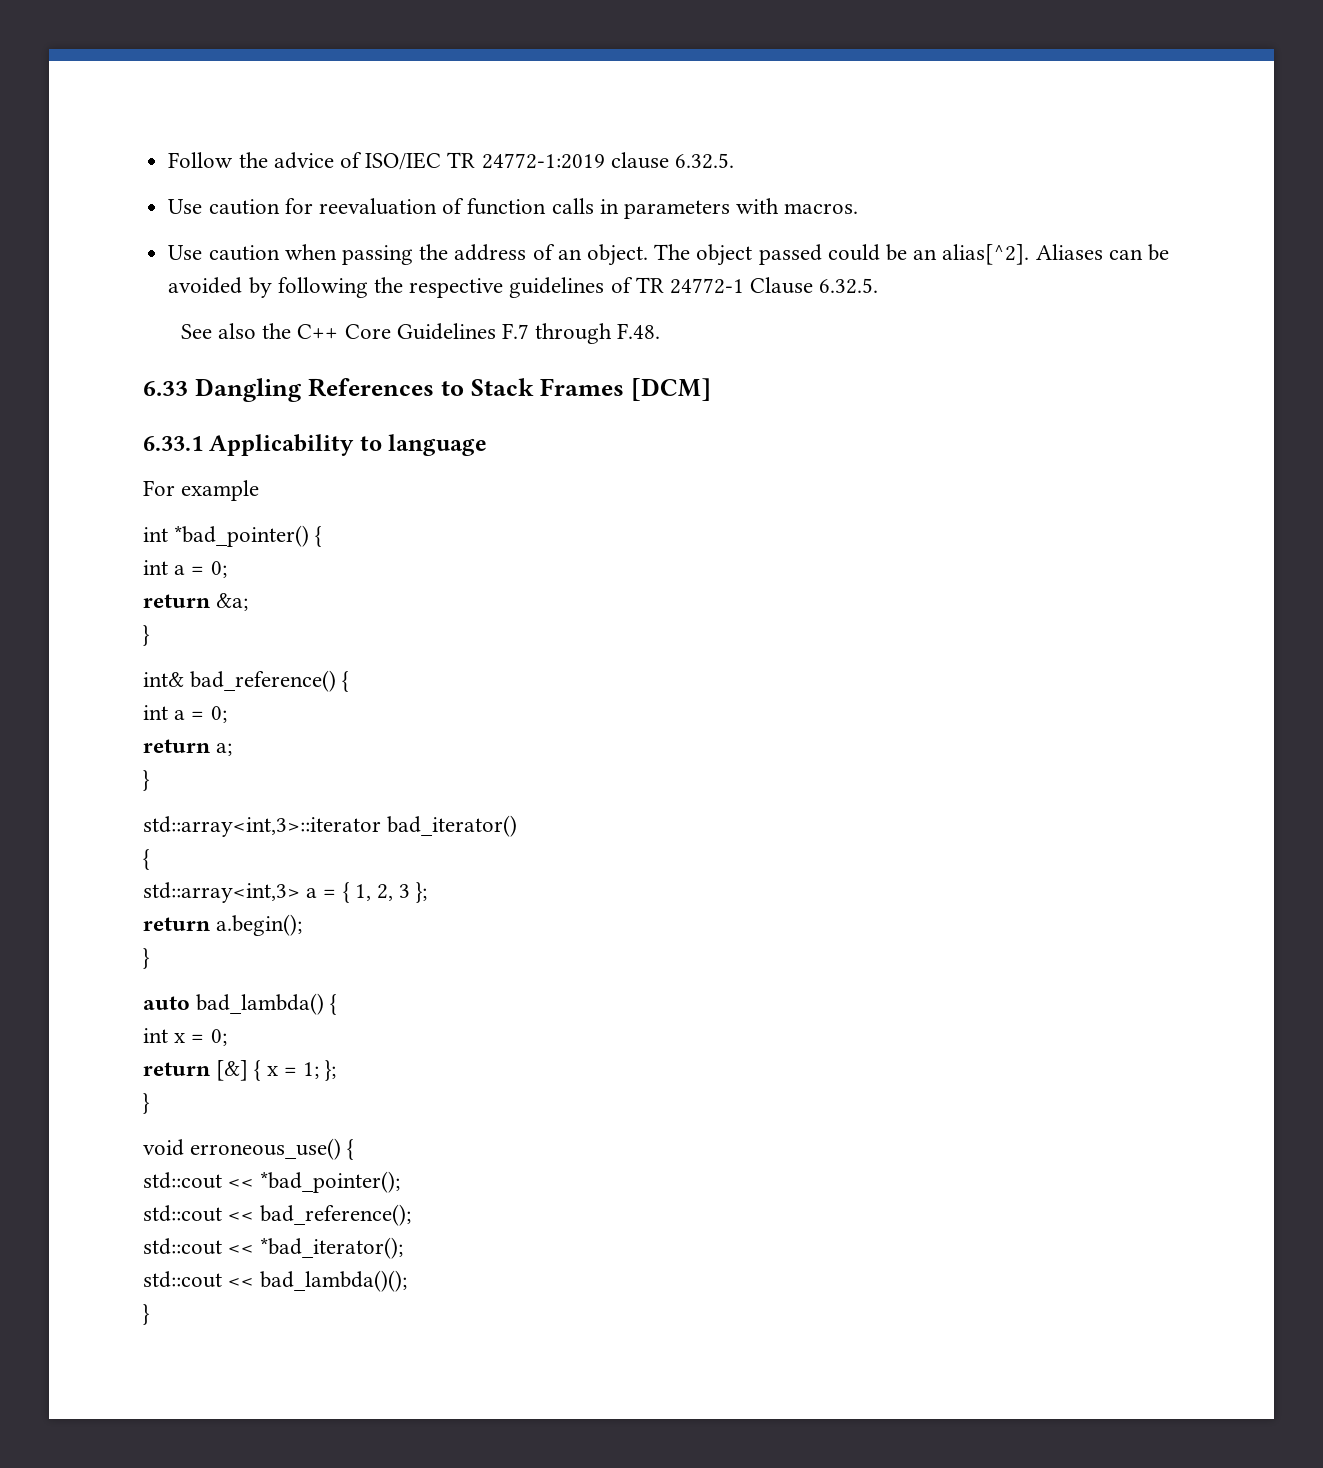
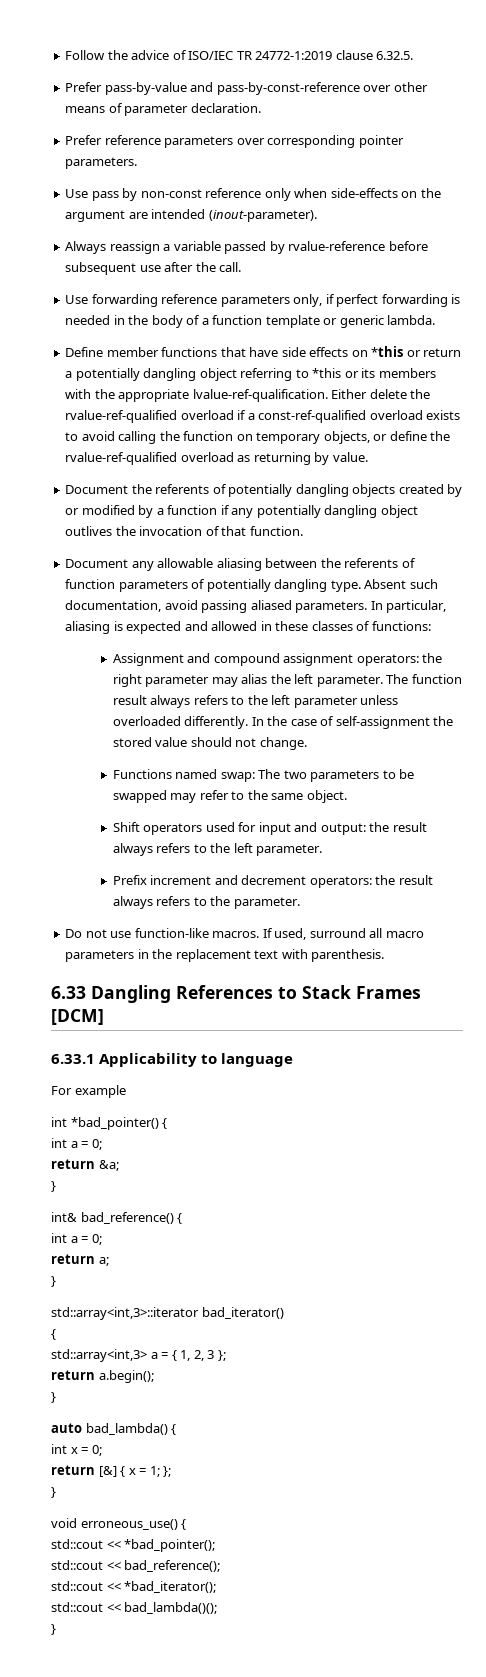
[168,198,859,219] [168,244,1170,266] [168,277,879,298] [180,323,661,344] Use caution for reevaluation of function calls in parameters with macros. // Use caution when passing the address of an object. The object passed could be an alias[^2]. Aliases can be avoided by following the respective guidelines of TR 24772-1 Clause 6.32.5. // See also the C++ Core Guidelines F.7 through F.48. -> [65,82,428,95] [65,103,261,116] [65,135,404,148] [65,157,138,169] [65,188,441,201] [65,209,317,222] [65,241,428,254] [65,262,242,275] [65,294,461,307] [65,315,436,328] [65,346,462,357] [65,368,436,381] [65,389,431,402] [65,410,461,423] [65,431,451,444] [65,452,368,465] [65,484,463,497] [65,505,418,518] [65,526,303,536] [65,558,416,571] [65,579,438,592] [65,600,447,613] [65,621,431,634] [112,653,443,666] [112,674,462,687] [112,695,399,708] [112,716,454,729] [112,737,307,750] [112,769,415,782] [112,790,347,803] [112,822,427,835] [112,843,323,856] [112,875,433,888] [112,896,300,909] [65,928,424,940] [65,949,385,962] Prefer pass-by-value and pass-by-const-reference over other means of parameter declaration. // Prefer reference parameters over corresponding pointer parameters. // Use pass by non-const reference only when side-effects on the argument are intended (inout-parameter). // Always reassign a variable passed by rvalue-reference before subsequent use after the call. // Use forwarding reference parameters only, if perfect forwarding is needed in the body of a function template or generic lambda. // Define member functions that have side effects on *this or return a potentially dangling object referring to *this or its members with the appropriate lvalue-ref-qualification. Either delete the rvalue-ref-qualified overload if a const-ref-qualified overload exists to avoid calling the function on temporary objects, or define the rvalue-ref-qualified overload as returning by value. // Document the referents of potentially dangling objects created by or modified by a function if any potentially dangling object outlives the invocation of that function. // Document any allowable aliasing between the referents of function parameters of potentially dangling type. Absent such documentation, avoid passing aliased parameters. In particular, aliasing is expected and allowed in these classes of functions: // Assignment and compound assignment operators: the right parameter may alias the left parameter. The function result always refers to the left parameter unless overloaded differently. In the case of self-assignment the stored value should not change. // Functions named swap: The two parameters to be swapped may refer to the same object. // Shift operators used for input and output: the result always refers to the left parameter. // Prefix increment and decrement operators: the result always refers to the parameter. // Do not use function-like macros. If used, surround all macro parameters in the replacement text with parenthesis.

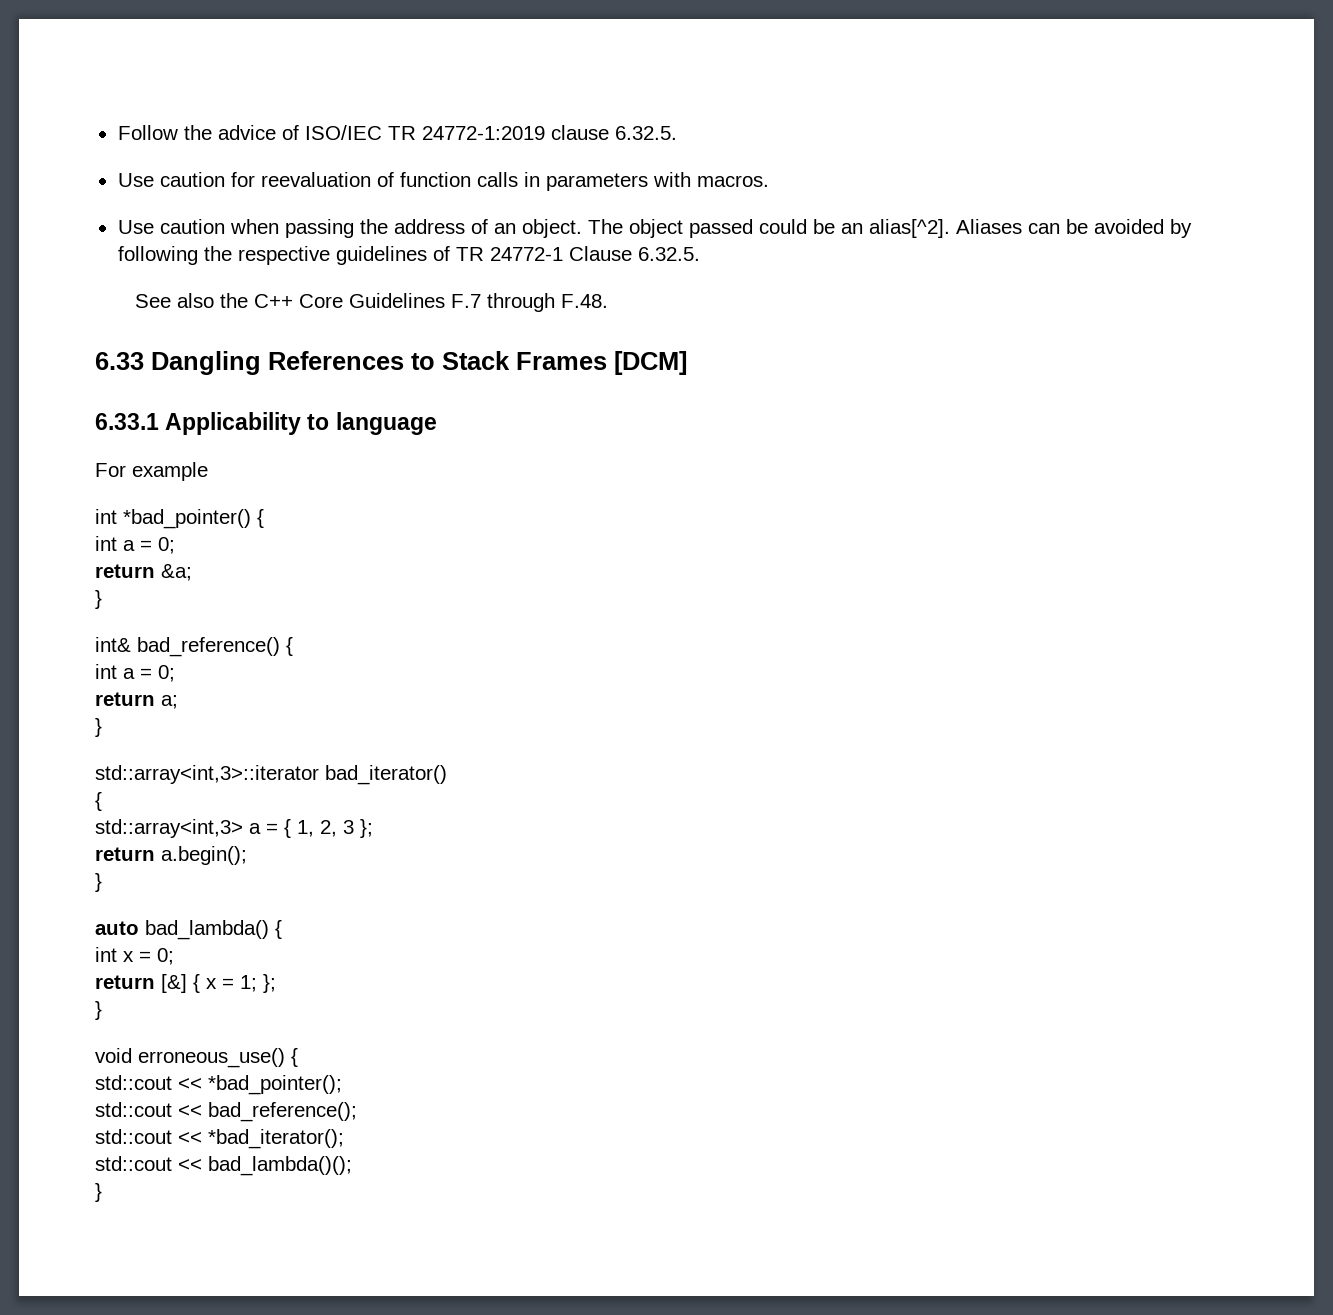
[65,82,428,95] [65,103,261,116] [65,135,404,148] [65,157,138,169] [65,188,441,201] [65,209,317,222] [65,241,428,254] [65,262,242,275] [65,294,461,307] [65,315,436,328] [65,346,462,357] [65,368,436,381] [65,389,431,402] [65,410,461,423] [65,431,451,444] [65,452,368,465] [65,484,463,497] [65,505,418,518] [65,526,303,536] [65,558,416,571] [65,579,438,592] [65,600,447,613] [65,621,431,634] [112,653,443,666] [112,674,462,687] [112,695,399,708] [112,716,454,729] [112,737,307,750] [112,769,415,782] [112,790,347,803] [112,822,427,835] [112,843,323,856] [112,875,433,888] [112,896,300,909] [65,928,424,940] [65,949,385,962] Prefer pass-by-value and pass-by-const-reference over other means of parameter declaration. // Prefer reference parameters over corresponding pointer parameters. // Use pass by non-const reference only when side-effects on the argument are intended (inout-parameter). // Always reassign a variable passed by rvalue-reference before subsequent use after the call. // Use forwarding reference parameters only, if perfect forwarding is needed in the body of a function template or generic lambda. // Define member functions that have side effects on *this or return a potentially dangling object referring to *this or its members with the appropriate lvalue-ref-qualification. Either delete the rvalue-ref-qualified overload if a const-ref-qualified overload exists to avoid calling the function on temporary objects, or define the rvalue-ref-qualified overload as returning by value. // Document the referents of potentially dangling objects created by or modified by a function if any potentially dangling object outlives the invocation of that function. // Document any allowable aliasing between the referents of function parameters of potentially dangling type. Absent such documentation, avoid passing aliased parameters. In particular, aliasing is expected and allowed in these classes of functions: // Assignment and compound assignment operators: the right parameter may alias the left parameter. The function result always refers to the left parameter unless overloaded differently. In the case of self-assignment the stored value should not change. // Functions named swap: The two parameters to be swapped may refer to the same object. // Shift operators used for input and output: the result always refers to the left parameter. // Prefix increment and decrement operators: the result always refers to the parameter. // Do not use function-like macros. If used, surround all macro parameters in the replacement text with parenthesis. -> [117,172,769,191] [117,219,1192,238] [117,246,700,265] [135,293,609,312] Use caution for reevaluation of function calls in parameters with macros. // Use caution when passing the address of an object. The object passed could be an alias[^2]. Aliases can be avoided by following the respective guidelines of TR 24772-1 Clause 6.32.5. // See also the C++ Core Guidelines F.7 through F.48.

